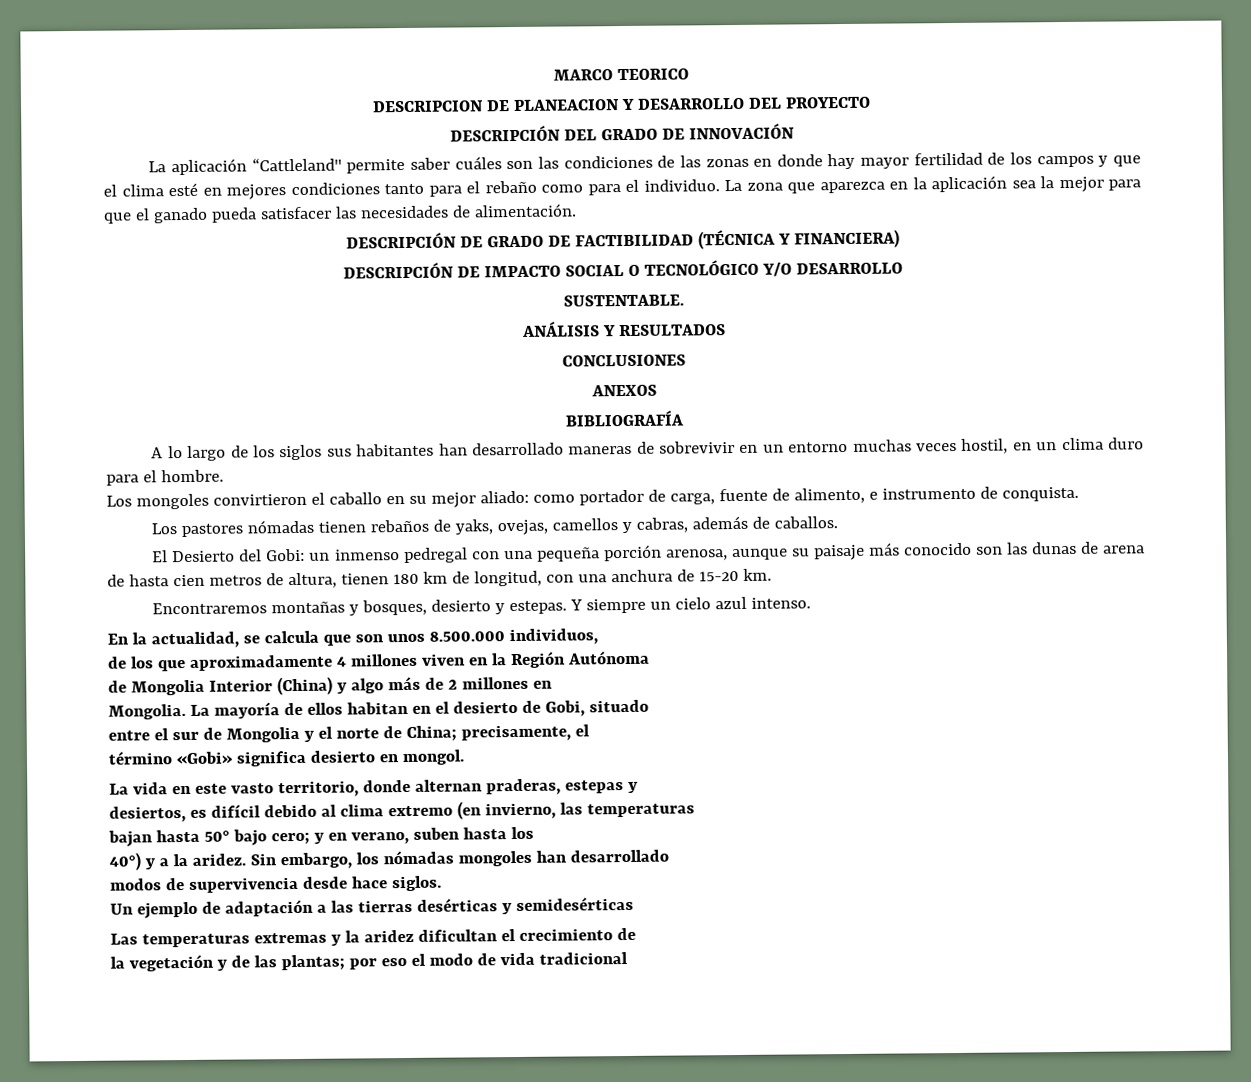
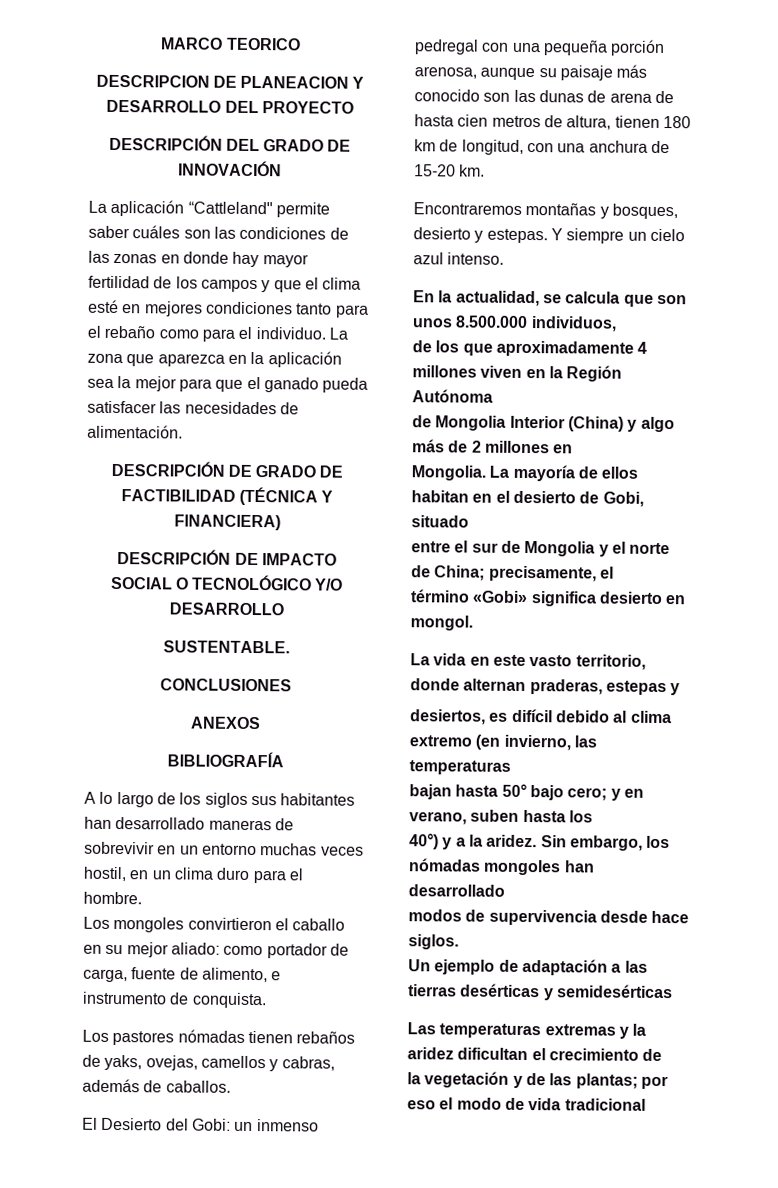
[521,321,726,337] // ANÁLISIS Y RESULTADOS -> (290, 647) none

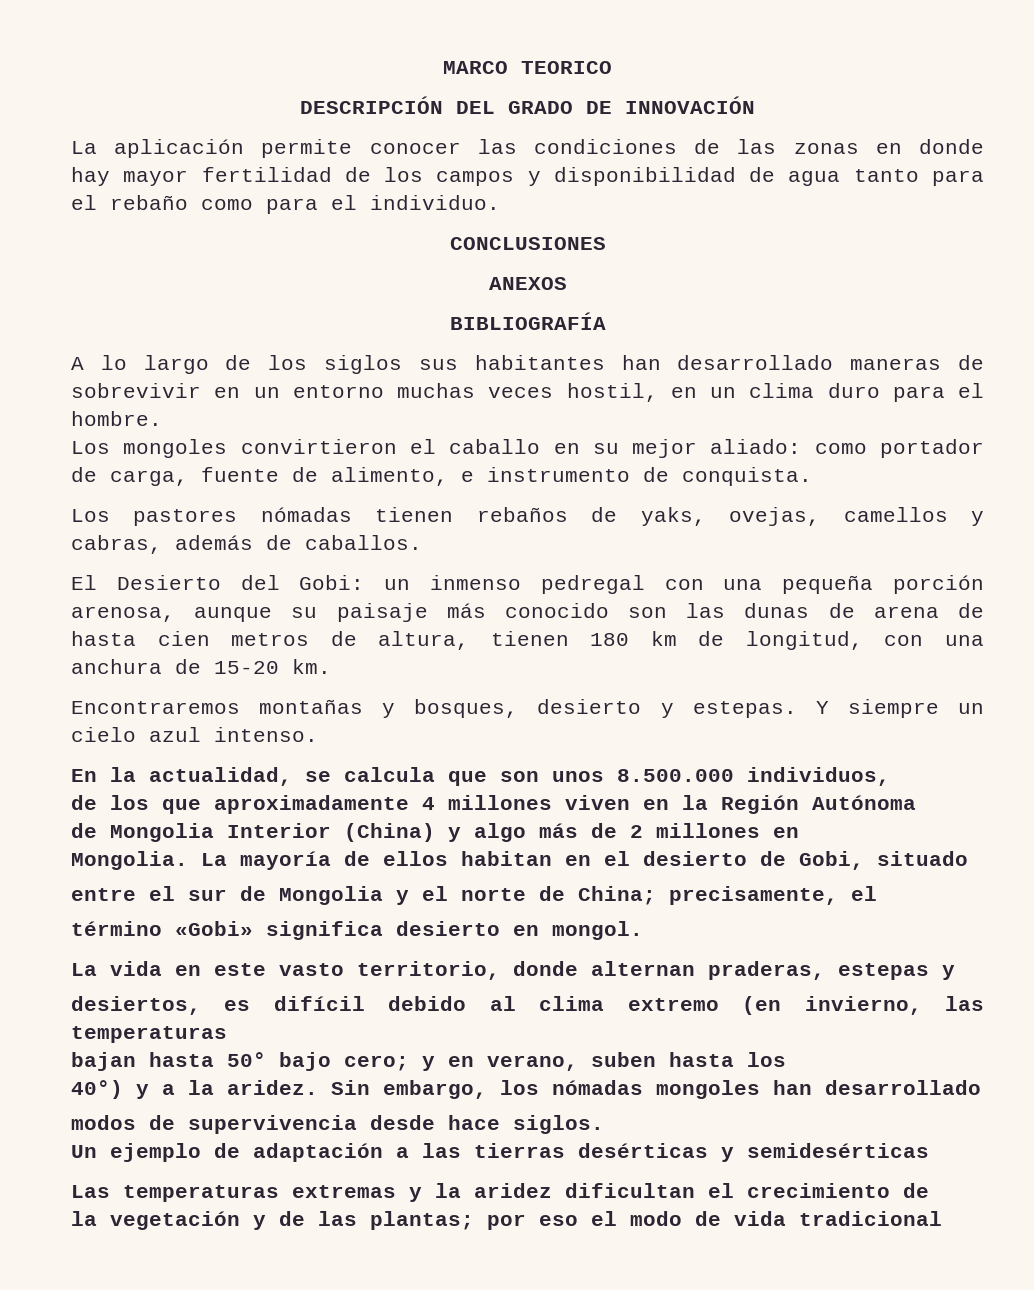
[95,74,365,89] [106,99,354,114] // DESCRIPCION DE PLANEACION Y DESARROLLO DEL PROYECTO -> (612, 67) none
[187,201,330,218] [88,225,211,239] “Cattleland" permite saber cuáles son -> [261,139,461,158] permite conocer
[273,277,362,293] [88,299,293,317] que el clima esté en mejores condiciones -> [553,167,841,186] disponibilidad de agua
[328,327,348,340] [87,351,342,368] [87,376,369,393] [87,400,299,415] [87,424,183,439] [110,460,344,478] [120,486,334,506] [173,514,281,531] [117,549,337,566] [110,574,344,591] [168,602,284,616] [162,640,290,654] La zona que aparezca en la aplicación sea la mejor para que el ganado pueda satisfacer las necesidades de alimentación. // DESCRIPCIÓN DE GRADO DE FACTIBILIDAD (TÉCNICA Y FINANCIERA) // DESCRIPCIÓN DE IMPACTO SOCIAL O TECNOLÓGICO Y/O DESARROLLO // SUSTENTABLE. -> (500, 202) none

